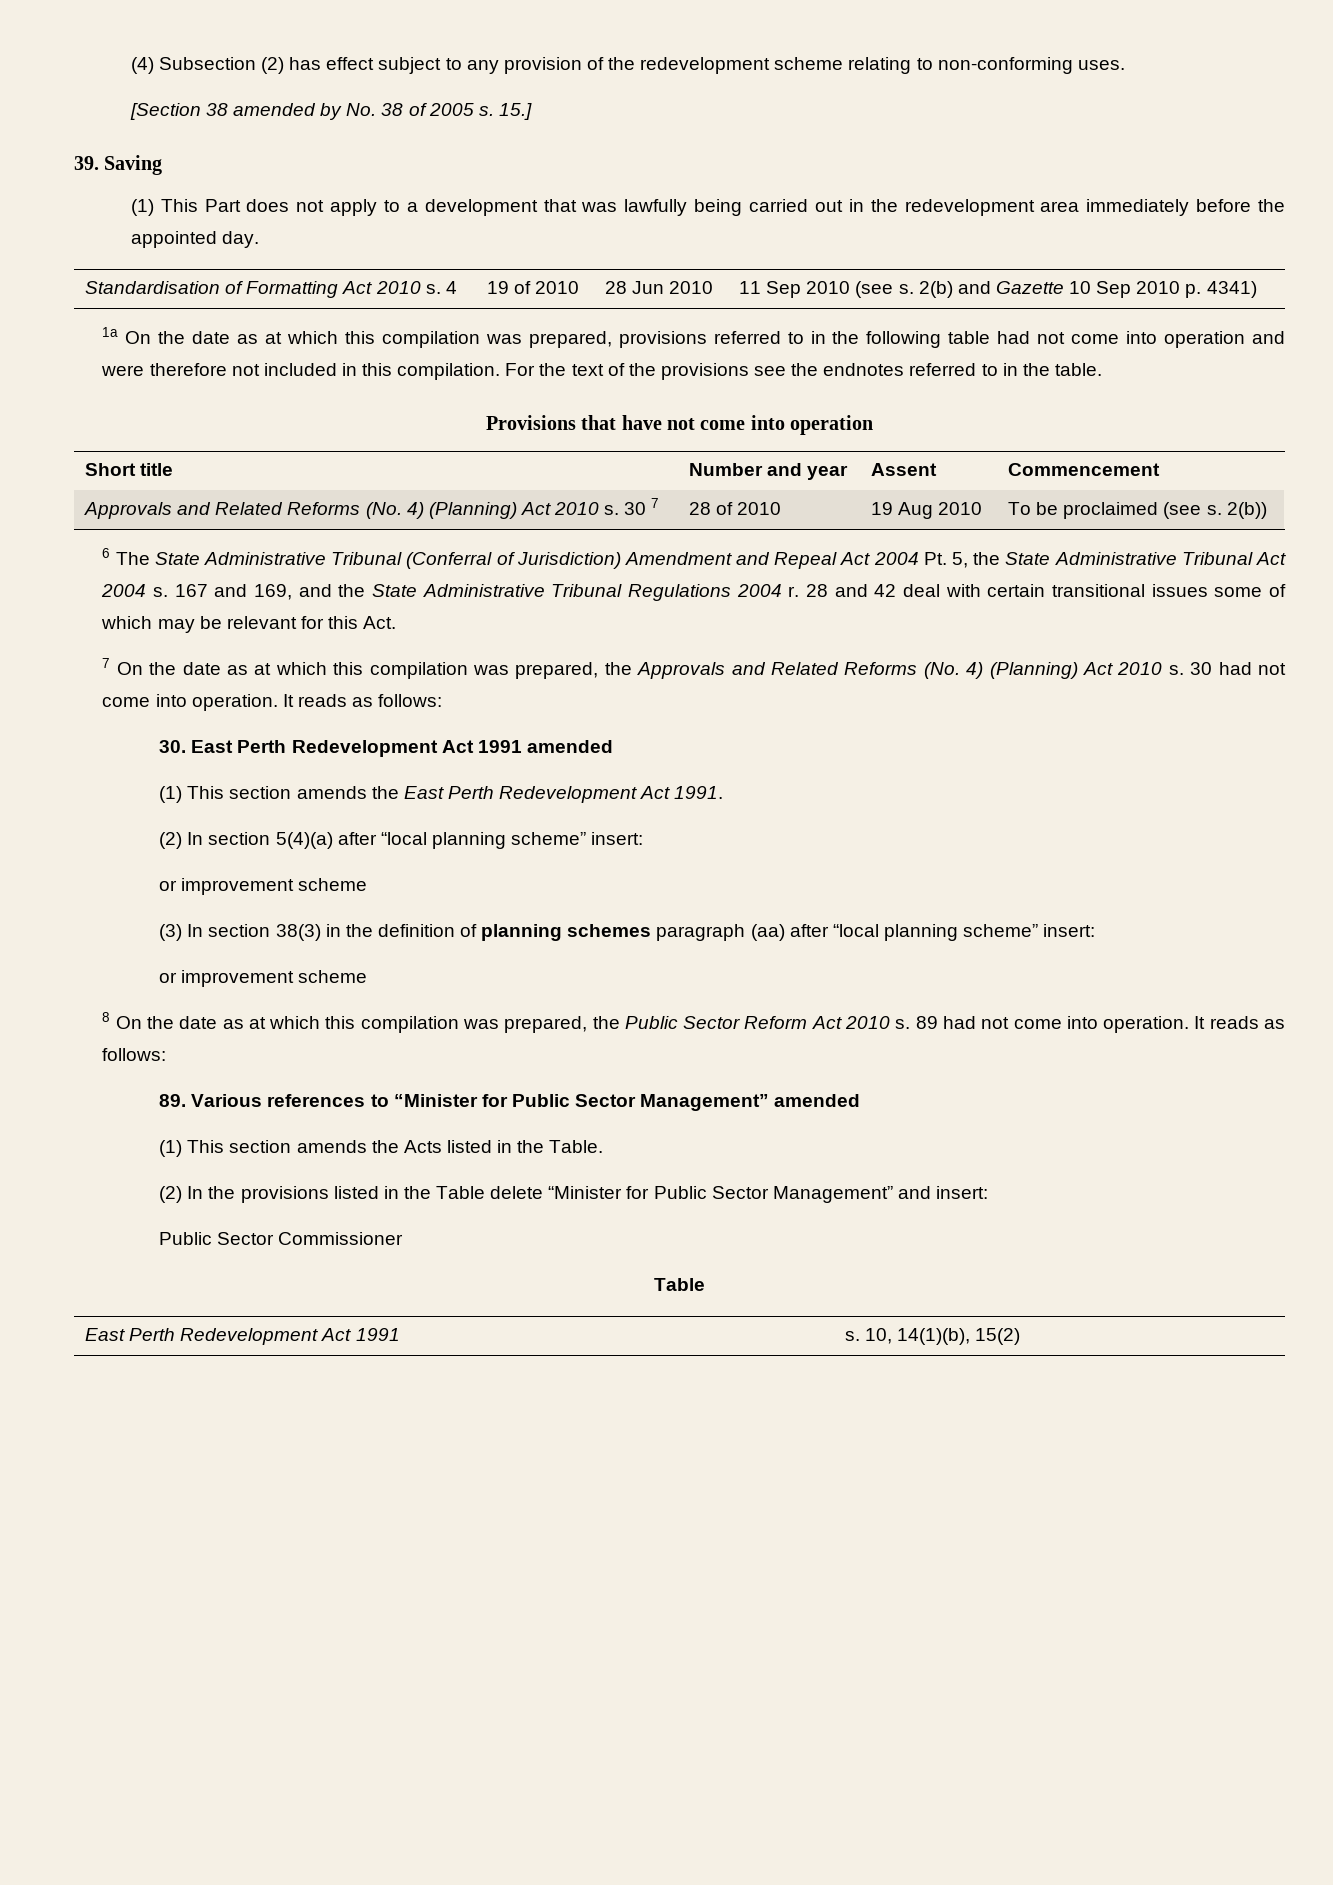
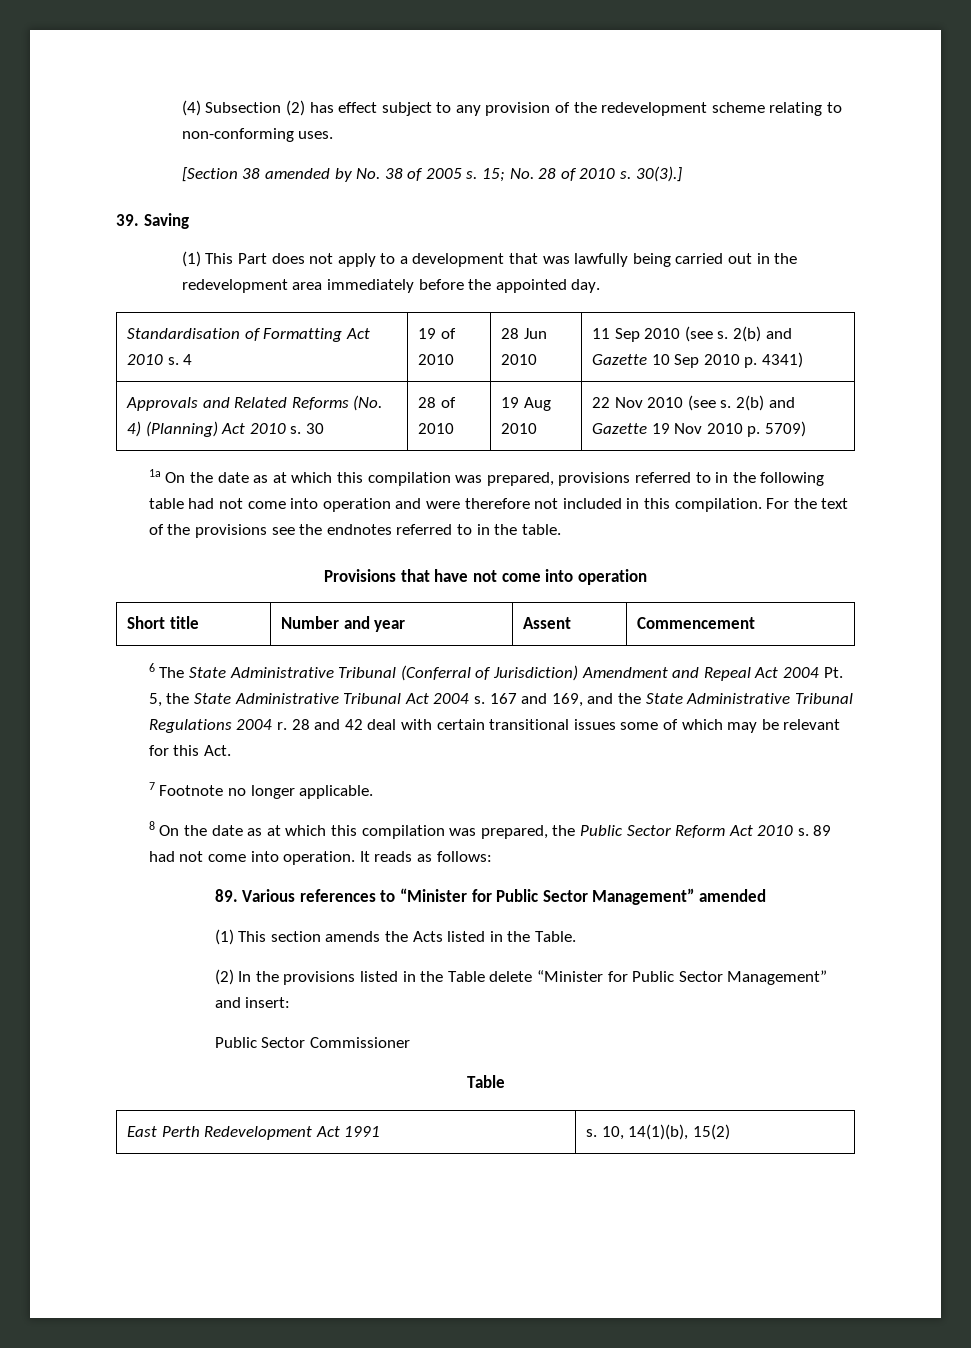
[498,103,532,120] 15.] -> [482,166,682,182] 15; No. 28 of 2010 s. 30(3).]
(1257, 289) none -> [126,395,383,411] [127,421,324,437] [418,397,456,408] [418,423,455,434] [501,397,551,411] [501,423,538,434] [592,395,795,411] [592,421,806,437] // Approvals and Related Reforms (No. 4) (Planning) Act 2010 s. 30 | 28 of 2010 | 19 Aug 2010 | 22 Nov 2010 (see s. 2(b) and Gazette 19 Nov 2010 p. 5709)
[83,498,660,519] [688,502,782,515] [870,502,983,519] [1007,502,1267,519] // Approvals and Related Reforms (No. 4) (Planning) Act 2010 s. 30 7 | 28 of 2010 | 19 Aug 2010 | To be proclaimed (see s. 2(b)) -> (756, 623) none
[116,662,1287,679] [102,694,443,711] [159,740,613,757] [159,786,724,803] [159,832,644,849] [159,878,368,895] [159,924,1096,941] [159,970,368,987] On the date as at which this compilation was prepared, the Approvals and Related Reforms (No. 4) (Planning) Act 2010 s. 30 had not come into operation. It reads as follows: // 30. East Perth Redevelopment Act 1991 amended // (1) This section amends the East Perth Redevelopment Act 1991. // (2) In section 5(4)(a) after “local planning scheme” insert: // or improvement scheme // (3) In section 38(3) in the definition of planning schemes paragraph (aa) after “local planning scheme” insert: // or improvement scheme -> [159,785,374,799] Footnote no longer applicable.

